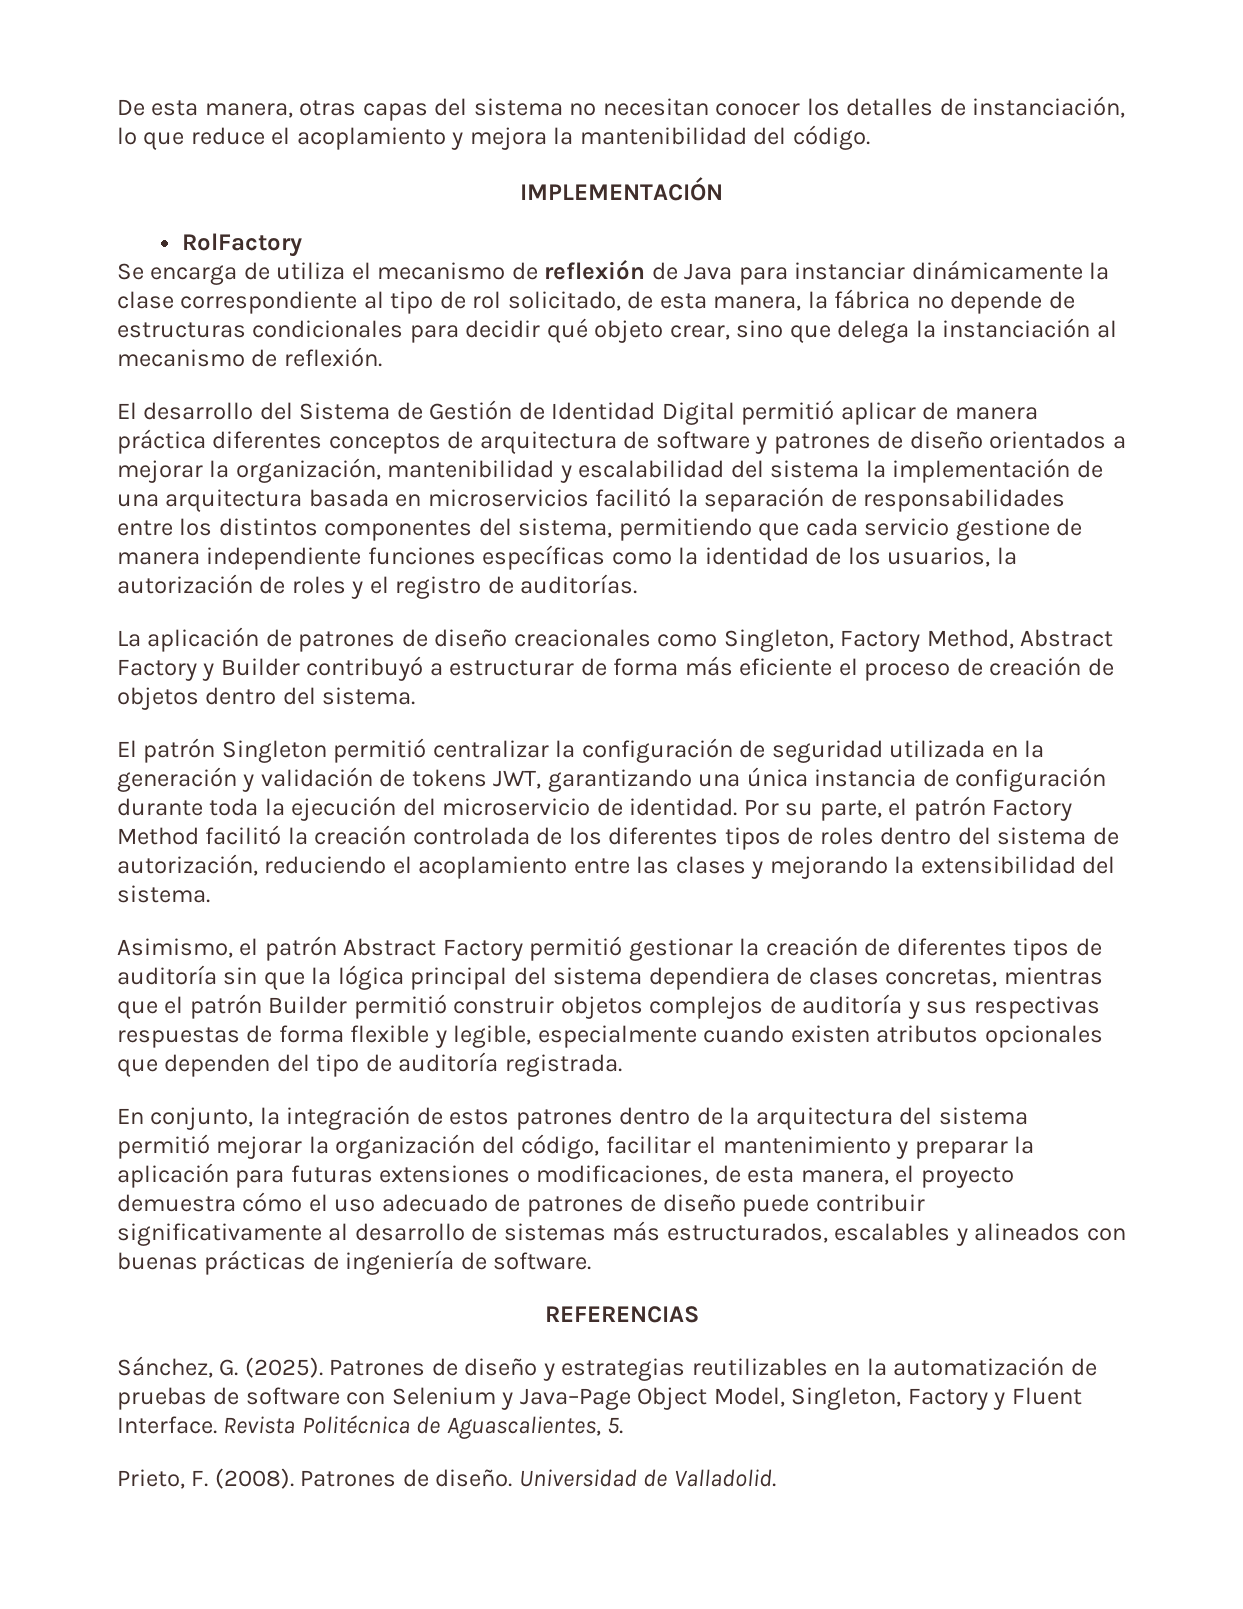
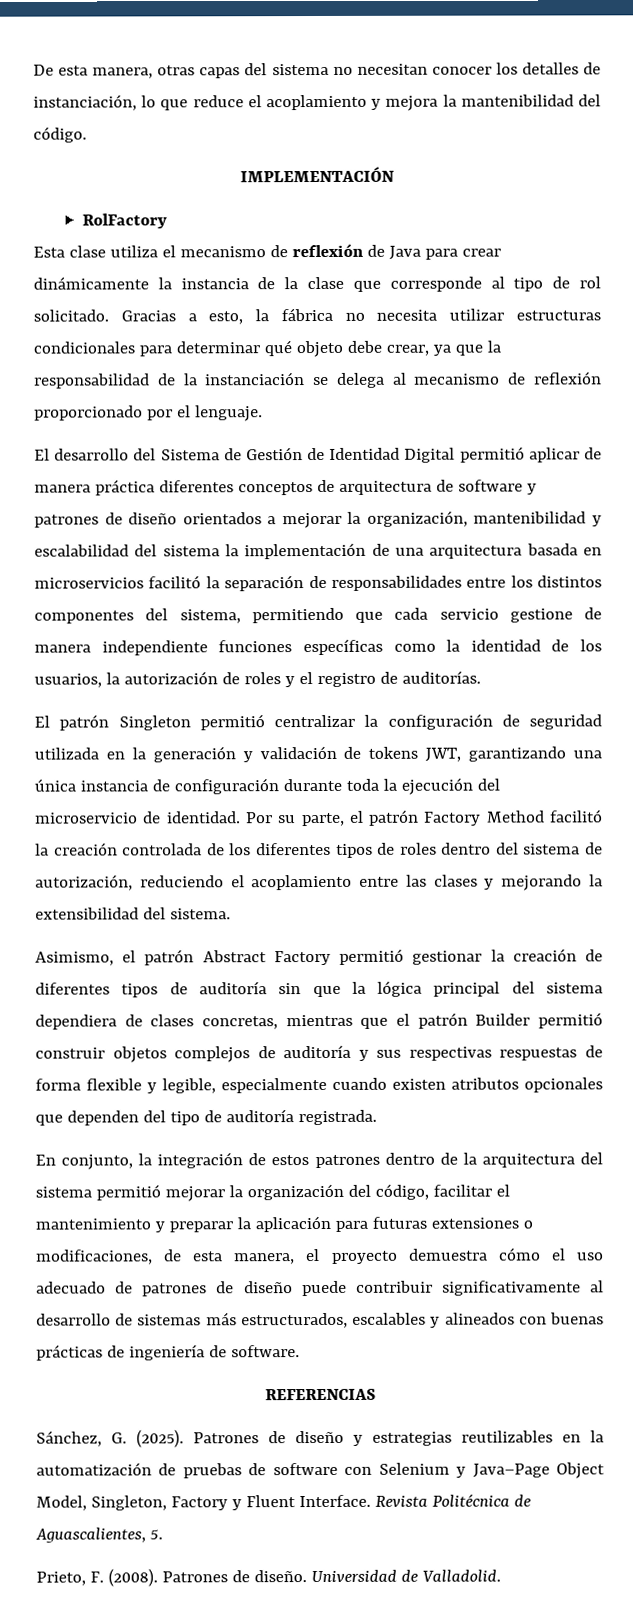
[117,262,270,285] Se encarga de -> [33,245,106,258] Esta clase
[794,262,906,280] instanciar -> [461,248,501,257] crear
[117,291,802,314] clase correspondiente al tipo de rol solicitado, de esta manera, -> [180,276,601,292] [33,309,244,325] instancia de la clase que corresponde al tipo de rol solicitado. Gracias a esto,
[950,291,1075,314] depende de -> [376,308,505,321] necesita utilizar
[465,320,541,338] decidir -> [175,341,260,354] determinar
[669,318,1117,343] [117,347,382,367] crear, sino que delega la instanciación al mecanismo de reflexión. -> [346,340,501,356] [34,371,602,389] [34,405,263,422] debe crear, ya que la responsabilidad de la instanciación se delega al mecanismo de reflexión proporcionado por el lenguaje.
[117,627,1114,652] [117,656,1114,681] [117,687,416,710] // La aplicación de patrones de diseño creacionales como Singleton, Factory Method, Abstract Factory y Builder contribuyó a estructurar de forma más eficiente el proceso de creación de objetos dentro del sistema. -> (481, 677) none

